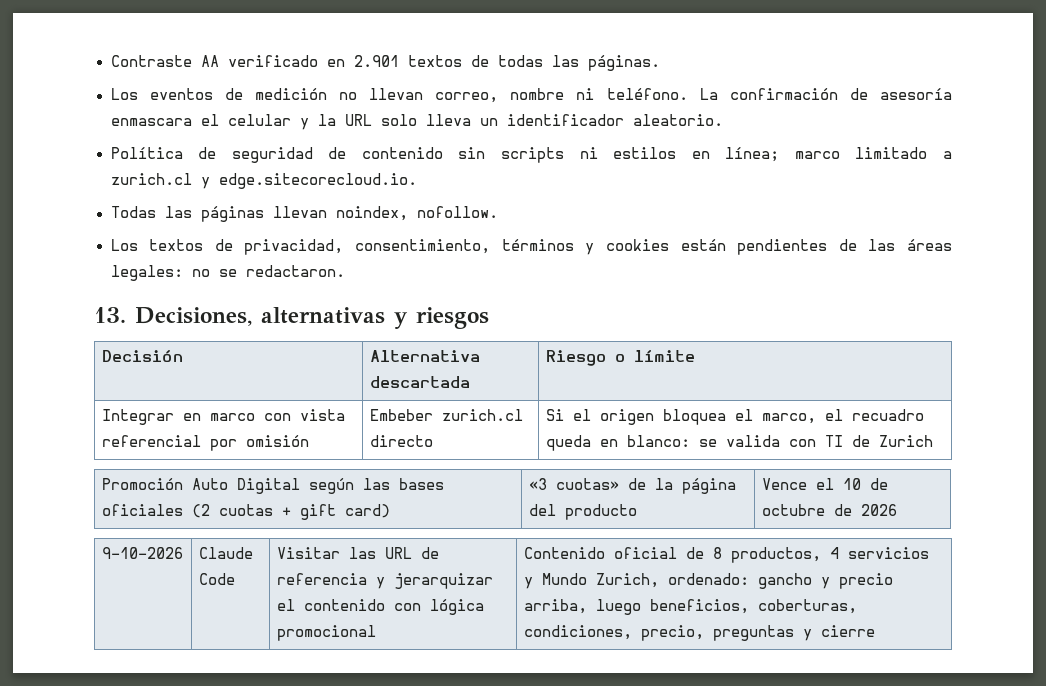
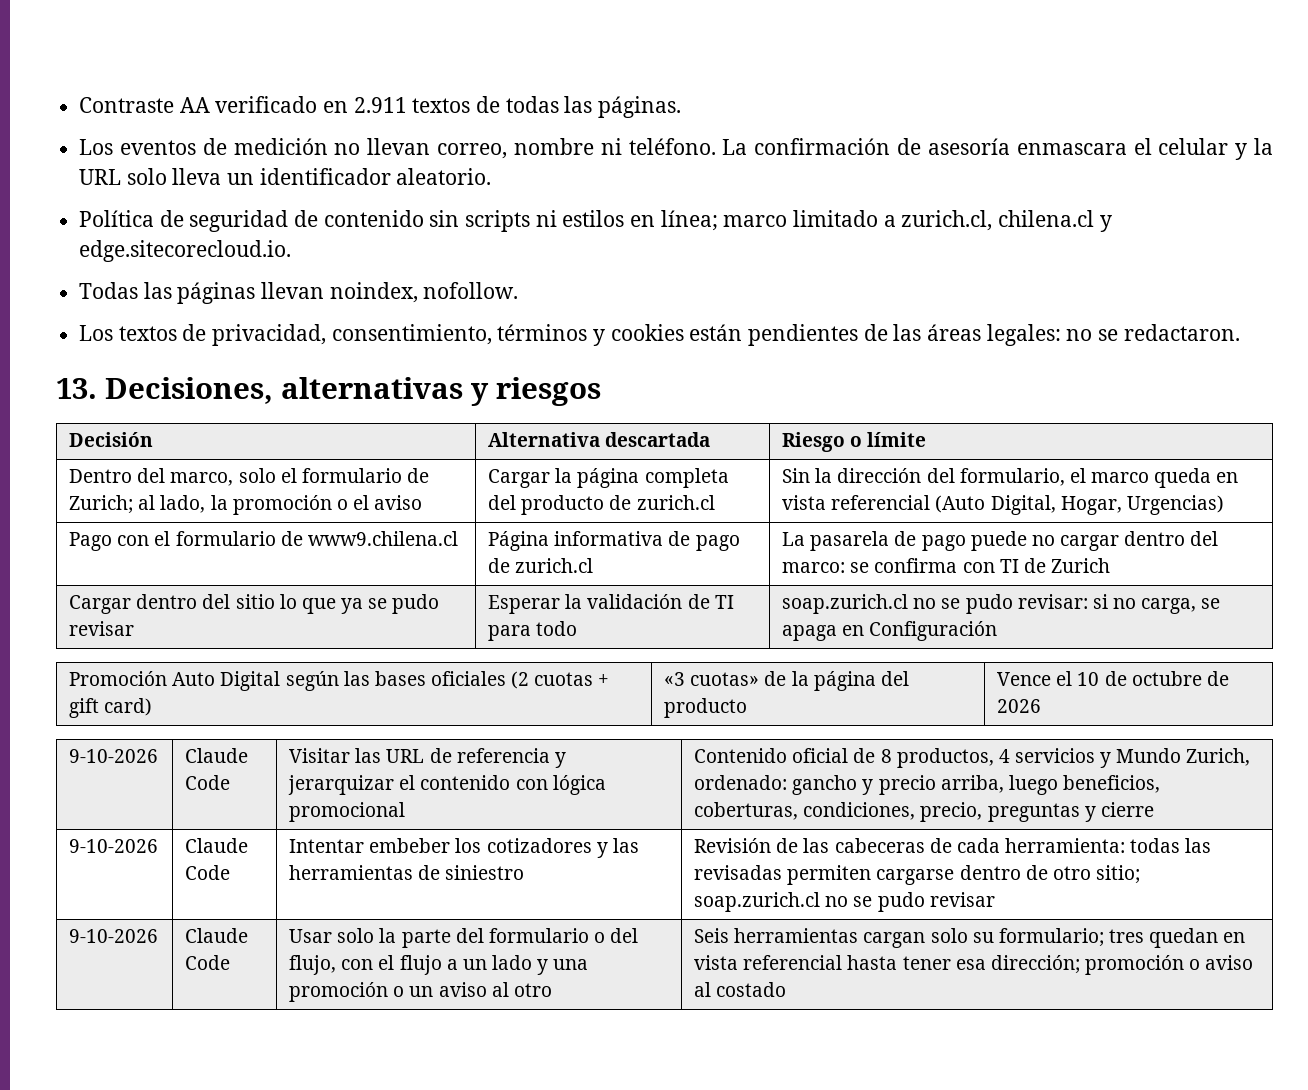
[353,55,399,67] 2.901 -> [353,97,407,113] 2.911
[110,173,192,185] zurich.cl -> [901,210,1095,231] zurich.cl, chilena.cl
[101,409,345,425] [101,435,309,451] [369,409,523,421] [369,435,433,447] [545,409,924,425] [545,435,933,451] Integrar en marco con vista referencial por omisión | Embeber zurich.cl directo | Si el origen bloquea el marco, el recuadro queda en blanco: se valida con TI de Zurich -> [69,468,429,486] [69,495,423,515] [488,468,729,488] [488,495,715,515] [782,468,1239,488] [782,495,1224,515] [69,531,458,551] [488,531,740,551] [488,558,594,573] [782,531,1219,551] [782,558,1110,573] [69,594,440,614] [69,621,135,636] [488,594,734,614] [488,621,578,641] [782,594,1221,614] [782,621,998,641] Dentro del marco, solo el formulario de Zurich; al lado, la promoción o el aviso | Cargar la página completa del producto de zurich.cl | Sin la dirección del formulario, el marco queda en vista referencial (Auto Digital, Hogar, Urgencias) // Pago con el formulario de www9.chilena.cl | Página informativa de pago de zurich.cl | La pasarela de pago puede no cargar dentro del marco: se confirma con TI de Zurich // Cargar dentro del sitio lo que ya se pudo revisar | Esperar la validación de TI para todo | soap.zurich.cl no se pudo revisar: si no carga, se apaga en Configuración
(875, 631) none -> [69,839,159,853] [185,838,249,853] [185,865,231,880] [289,838,639,858] [289,865,525,880] [694,838,1212,853] [694,865,1140,885] [694,892,995,912] [69,929,159,943] [185,928,249,943] [185,955,231,970] [289,928,639,948] [289,955,589,975] [289,982,552,1002] [694,928,1246,948] [694,955,1254,975] [694,982,787,997] // 9-10-2026 | Claude Code | Intentar embeber los cotizadores y las herramientas de siniestro | Revisión de las cabeceras de cada herramienta: todas las revisadas permiten cargarse dentro de otro sitio; soap.zurich.cl no se pudo revisar // 9-10-2026 | Claude Code | Usar solo la parte del formulario o del flujo, con el flujo a un lado y una promoción o un aviso al otro | Seis herramientas cargan solo su formulario; tres quedan en vista referencial hasta tener esa dirección; promoción o aviso al costado

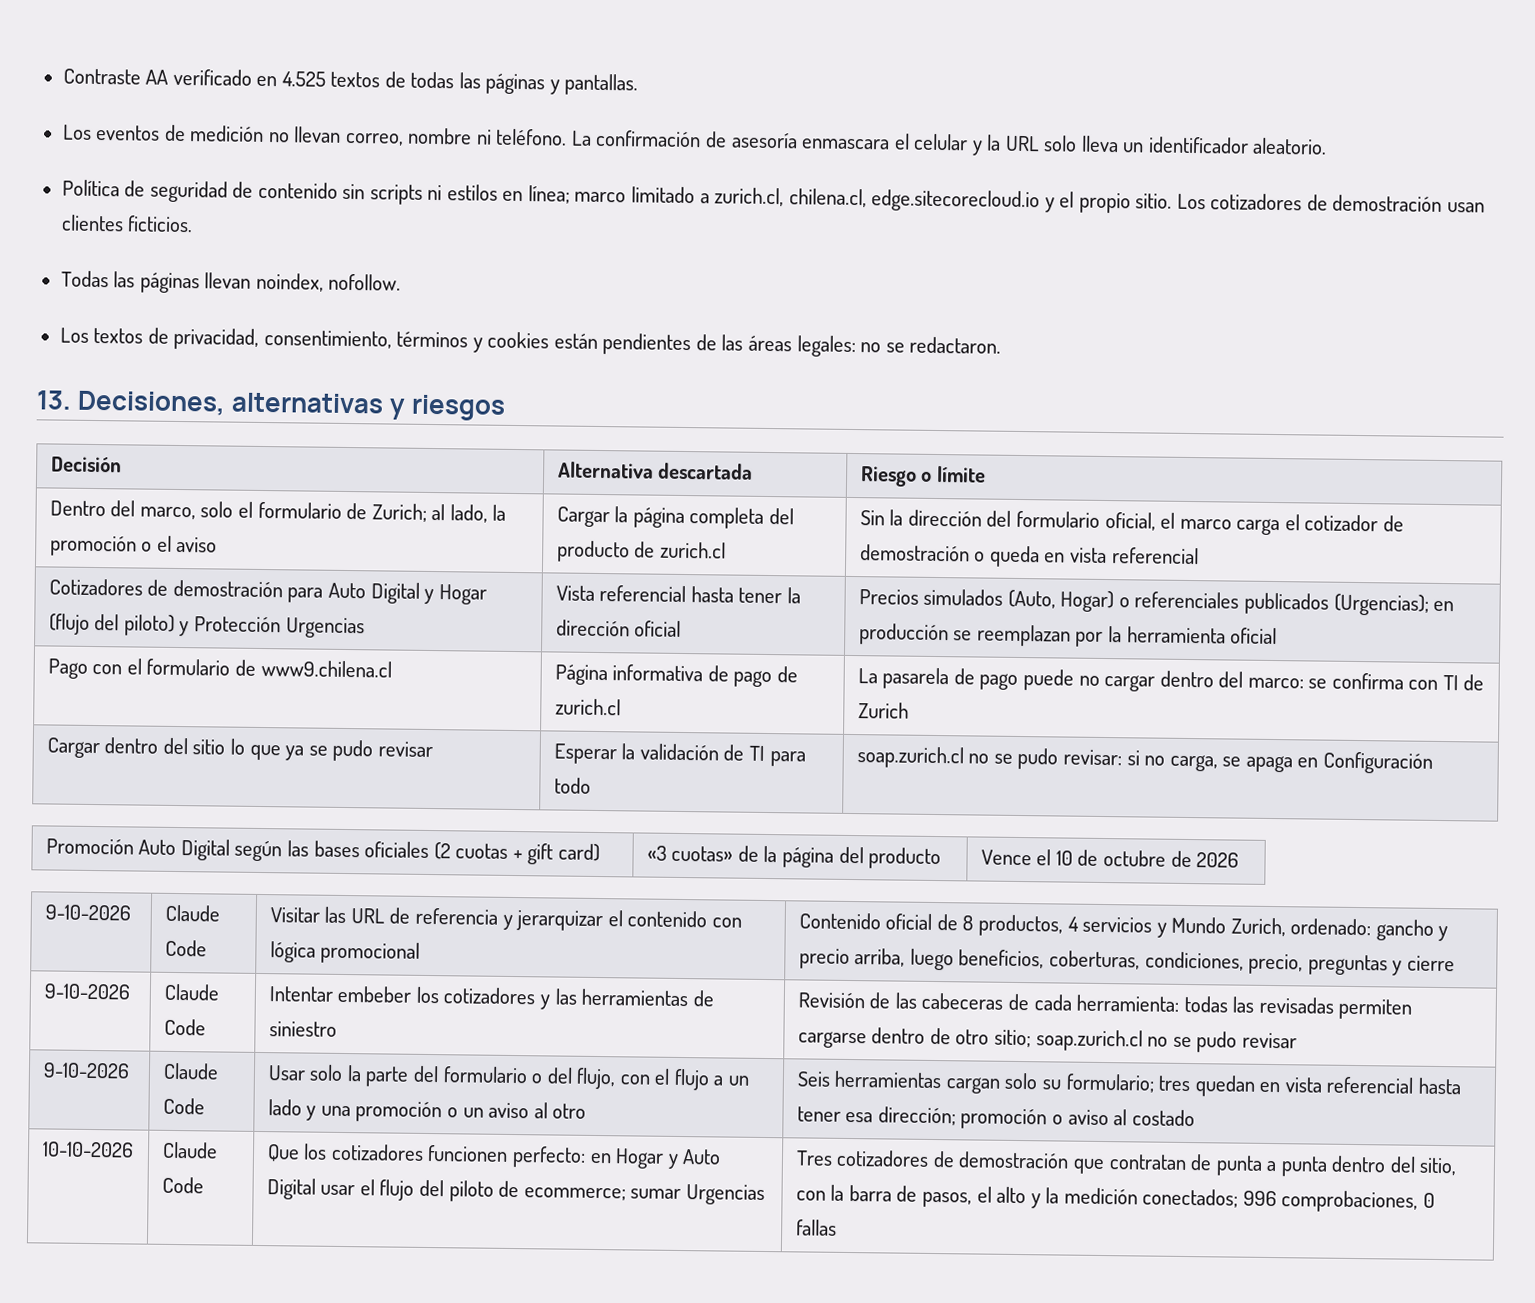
[353,97,407,113] 2.911 -> [281,71,326,87] 4.525
[598,96,682,118] páginas. -> [485,73,639,96] páginas y pantallas.
[998,210,1112,232] [79,240,292,262] chilena.cl y edge.sitecorecloud.io. -> [788,188,1485,214] [60,214,194,233] chilena.cl, edge.sitecorecloud.io y el propio sitio. Los cotizadores de demostración usan clientes ficticios.
[959,468,1239,488] [782,495,1224,515] formulario, el marco queda en vista referencial (Auto Digital, Hogar, Urgencias) -> [1015,510,1404,536] [859,544,1199,568] [48,578,487,605] [48,613,365,639] [555,585,801,604] [555,619,682,637] [858,588,1455,616] [858,623,1278,647] formulario oficial, el marco carga el cotizador de demostración o queda en vista referencial // Cotizadores de demostración para Auto Digital y Hogar (flujo del piloto) y Protección Urgencias | Vista referencial hasta tener la dirección oficial | Precios simulados (Auto, Hogar) o referenciales publicados (Urgencias); en producción se reemplazan por la herramienta oficial
(787, 989) none -> [41,1141,134,1158] [161,1141,218,1159] [161,1176,204,1194] [266,1143,722,1169] [266,1178,765,1206] [795,1149,1458,1177] [795,1184,1435,1213] [795,1219,837,1236] // 10-10-2026 | Claude Code | Que los cotizadores funcionen perfecto: en Hogar y Auto Digital usar el flujo del piloto de ecommerce; sumar Urgencias | Tres cotizadores de demostración que contratan de punta a punta dentro del sitio, con la barra de pasos, el alto y la medición conectados; 996 comprobaciones, 0 fallas

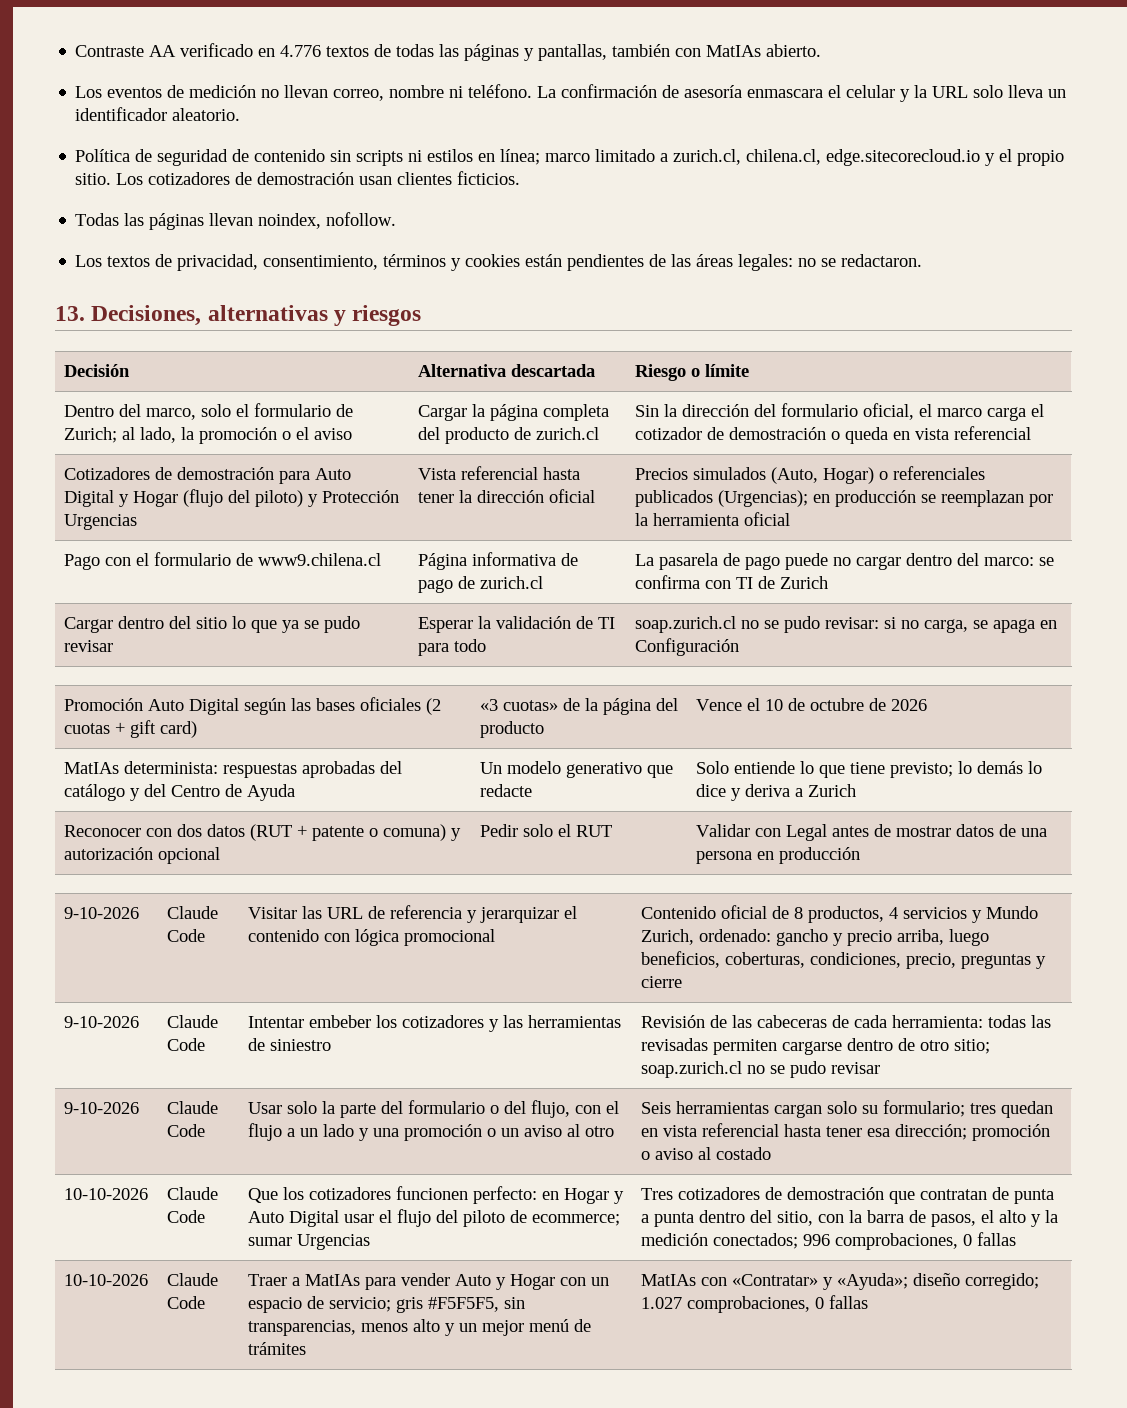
[281,71,326,87] 4.525 -> [280,45,322,57] 4.776
[564,73,639,96] pantallas. -> [538,44,822,61] pantallas, también con MatIAs abierto.
(1240, 860) none -> [64,761,403,778] [64,784,296,801] [480,761,674,778] [480,784,533,797] [696,761,1043,778] [696,784,857,801] [64,824,462,841] [64,847,221,864] [480,824,613,837] [696,824,1048,841] [696,847,861,864] // MatIAs determinista: respuestas aprobadas del catálogo y del Centro de Ayuda | Un modelo generativo que redacte | Solo entiende lo que tiene previsto; lo demás lo dice y deriva a Zurich // Reconocer con dos datos (RUT + patente o comuna) y autorización opcional | Pedir solo el RUT | Validar con Legal antes de mostrar datos de una persona en producción
(837, 1227) none -> [64,1274,149,1286] [167,1273,219,1286] [167,1296,206,1309] [248,1273,610,1290] [248,1296,526,1313] [248,1319,592,1336] [248,1342,307,1355] [641,1273,1040,1290] [641,1295,869,1313] // 10-10-2026 | Claude Code | Traer a MatIAs para vender Auto y Hogar con un espacio de servicio; gris #F5F5F5, sin transparencias, menos alto y un mejor menú de trámites | MatIAs con «Contratar» y «Ayuda»; diseño corregido; 1.027 comprobaciones, 0 fallas

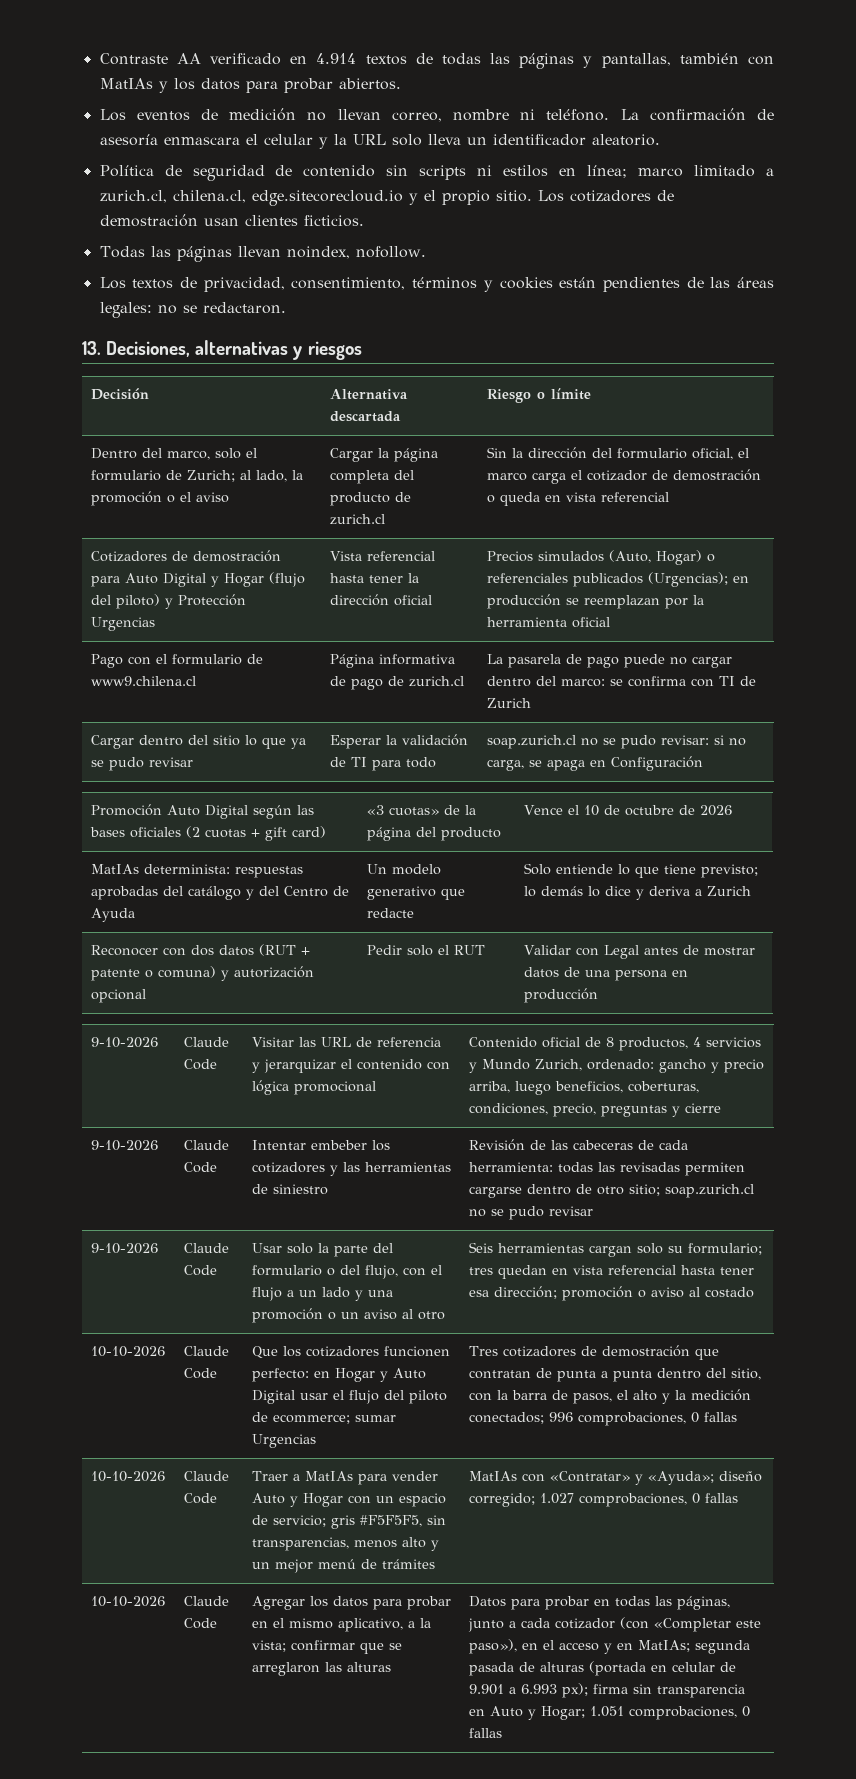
[280,45,322,57] 4.776 -> [316,53,357,64] 4.914
[766,44,822,57] abierto. -> [158,78,401,93] y los datos para probar abiertos.
(869, 1302) none -> [91,1596,166,1607] [184,1596,230,1606] [184,1618,218,1629] [252,1596,452,1610] [252,1618,432,1632] [252,1640,403,1654] [252,1662,392,1676] [469,1596,731,1610] [468,1617,762,1632] [469,1639,751,1654] [469,1661,737,1676] [469,1683,746,1698] [469,1706,751,1720] [469,1728,503,1738] // 10-10-2026 | Claude Code | Agregar los datos para probar en el mismo aplicativo, a la vista; confirmar que se arreglaron las alturas | Datos para probar en todas las páginas, junto a cada cotizador (con «Completar este paso»), en el acceso y en MatIAs; segunda pasada de alturas (portada en celular de 9.901 a 6.993 px); firma sin transparencia en Auto y Hogar; 1.051 comprobaciones, 0 fallas

